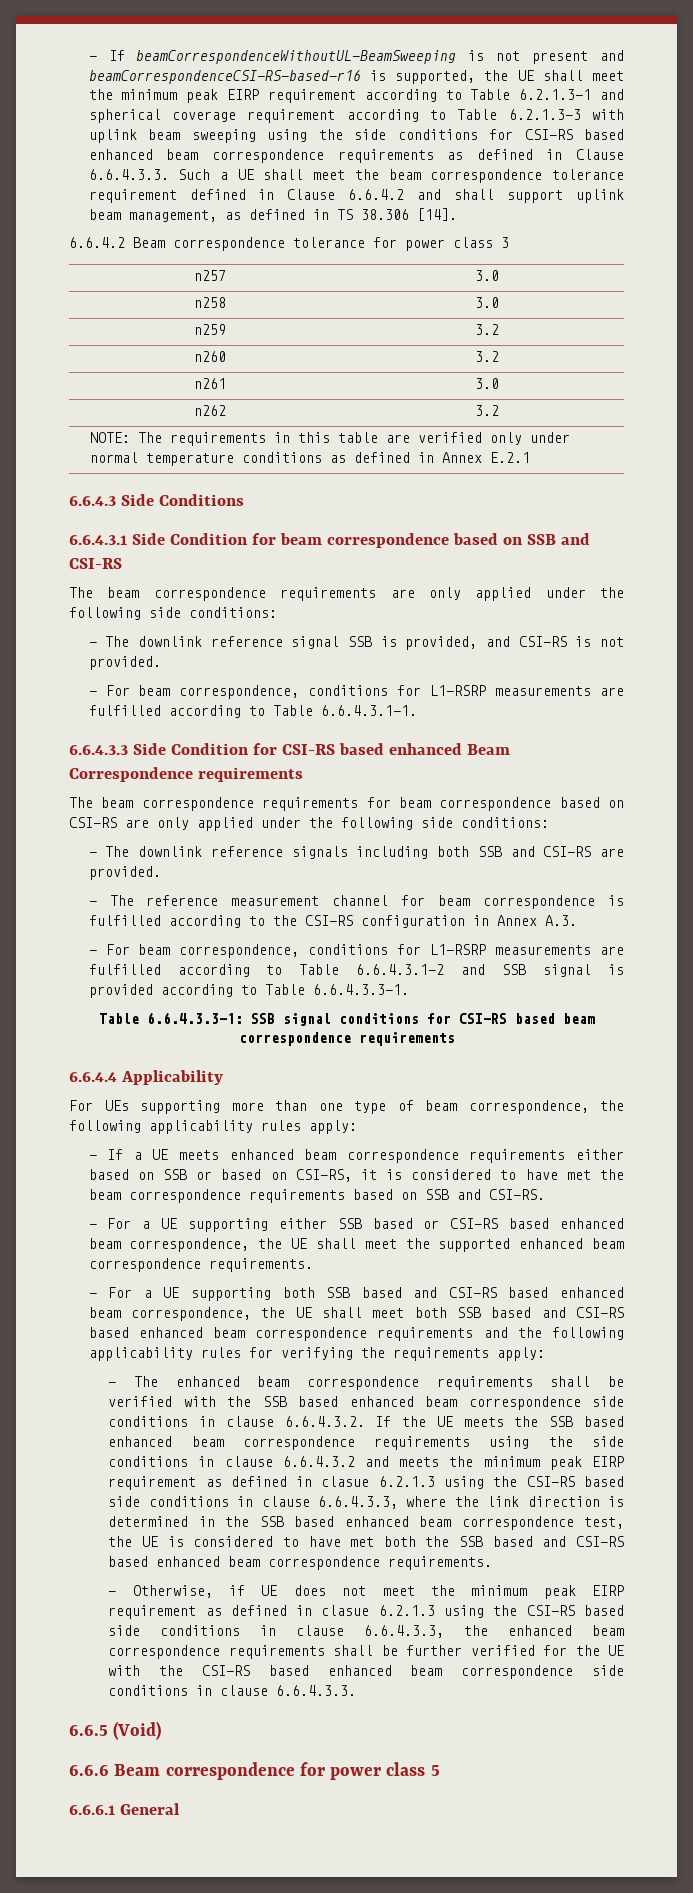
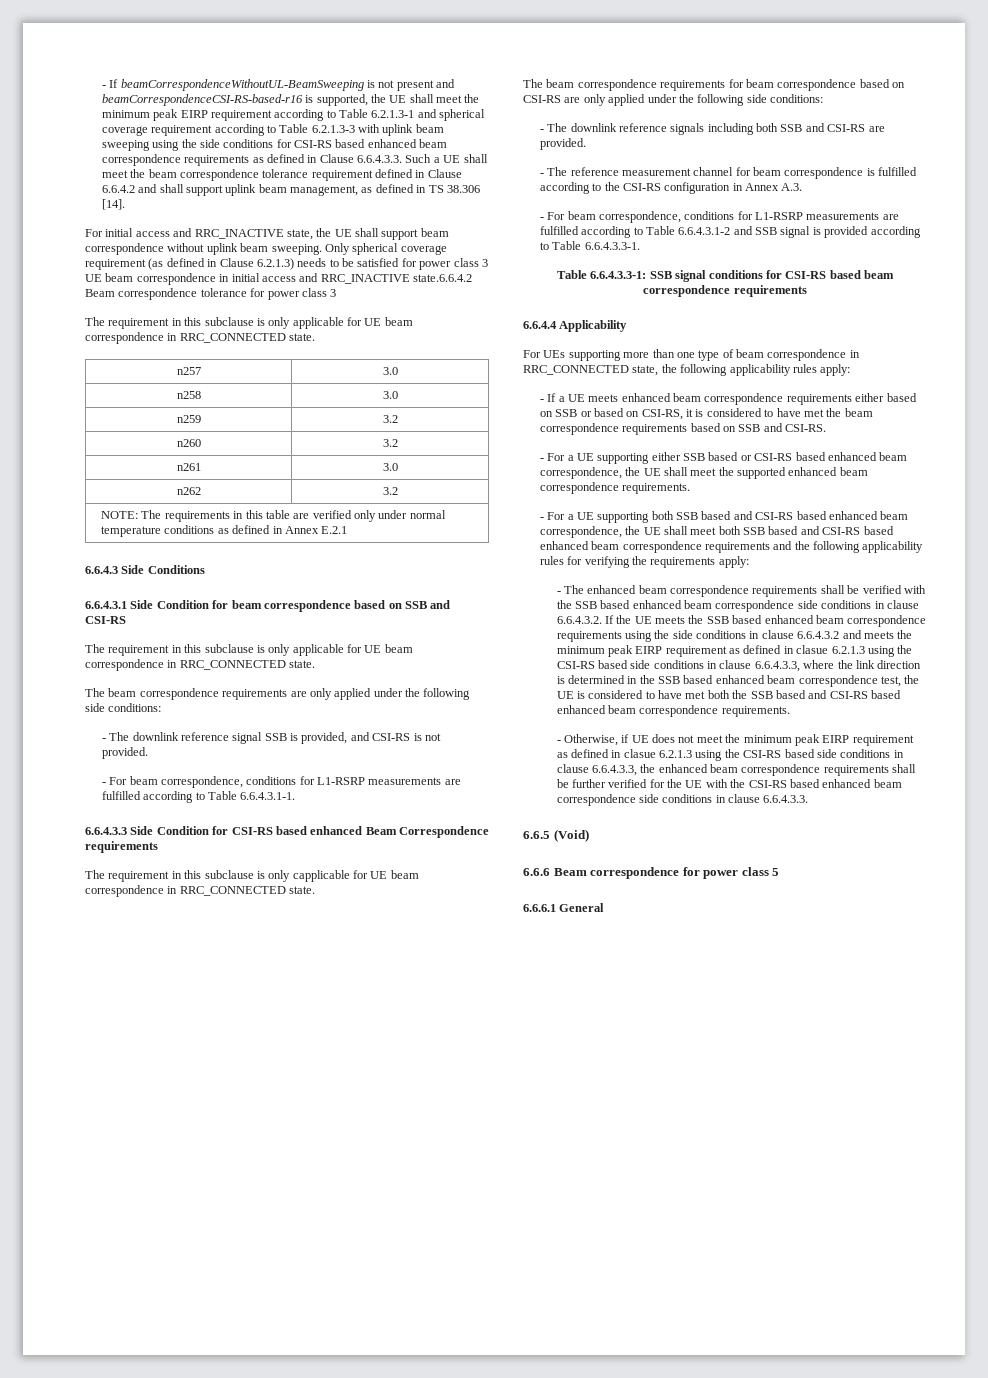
[69,237,125,248] 6.6.4.2 -> [85,228,449,240] [85,243,447,255] [85,258,488,270] [85,273,472,285] For initial access and RRC_INACTIVE state, the UE shall support beam correspondence without uplink beam sweeping. Only spherical coverage requirement (as defined in Clause 6.2.1.3) needs to be satisfied for power class 3 UE beam correspondence in initial access and RRC_INACTIVE state.6.6.4.2
(509, 242) none -> [85,317,413,329] [85,332,316,344] // The requirement in this subclause is only applicable for UE beam correspondence in RRC_CONNECTED state.
(122, 563) none -> [85,644,413,656] [85,659,316,671] // The requirement in this subclause is only applicable for UE beam correspondence in RRC_CONNECTED state.
(303, 774) none -> [85,870,419,882] [85,885,316,897] // The requirement in this subclause is only capplicable for UE beam correspondence in RRC_CONNECTED state.
[468,1100,589,1114] correspondence, -> [767,349,860,361] [523,365,659,376] correspondence in RRC_CONNECTED state,

